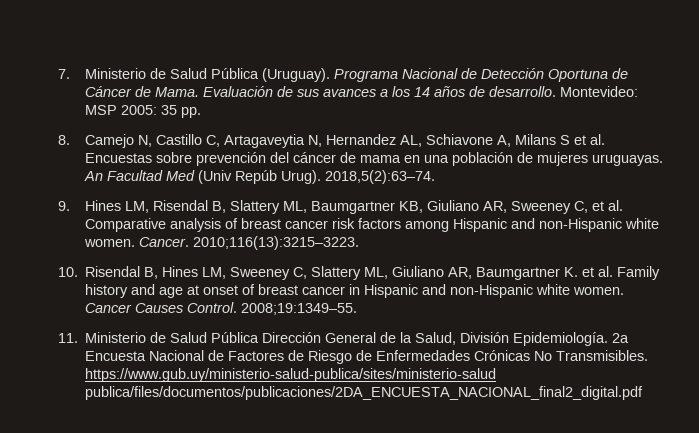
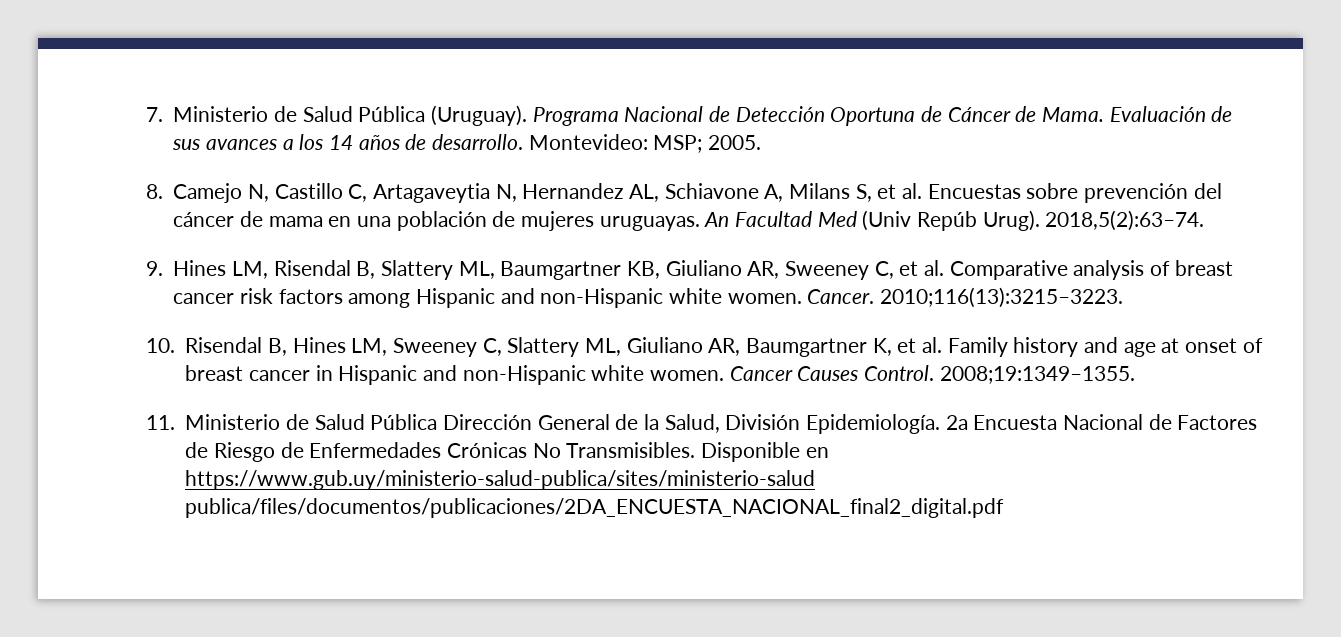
[85,105,202,118] MSP 2005: 35 pp. -> [653,135,762,153] MSP; 2005.
[560,135,571,145] S -> [855,184,872,202] S,
[564,267,579,277] K. -> [872,338,892,356] K,
[241,303,358,315] 2008;19:1349–55. -> [939,366,1135,384] 2008;19:1349–1355.
(649, 355) none -> [701,442,829,462] Disponible en

